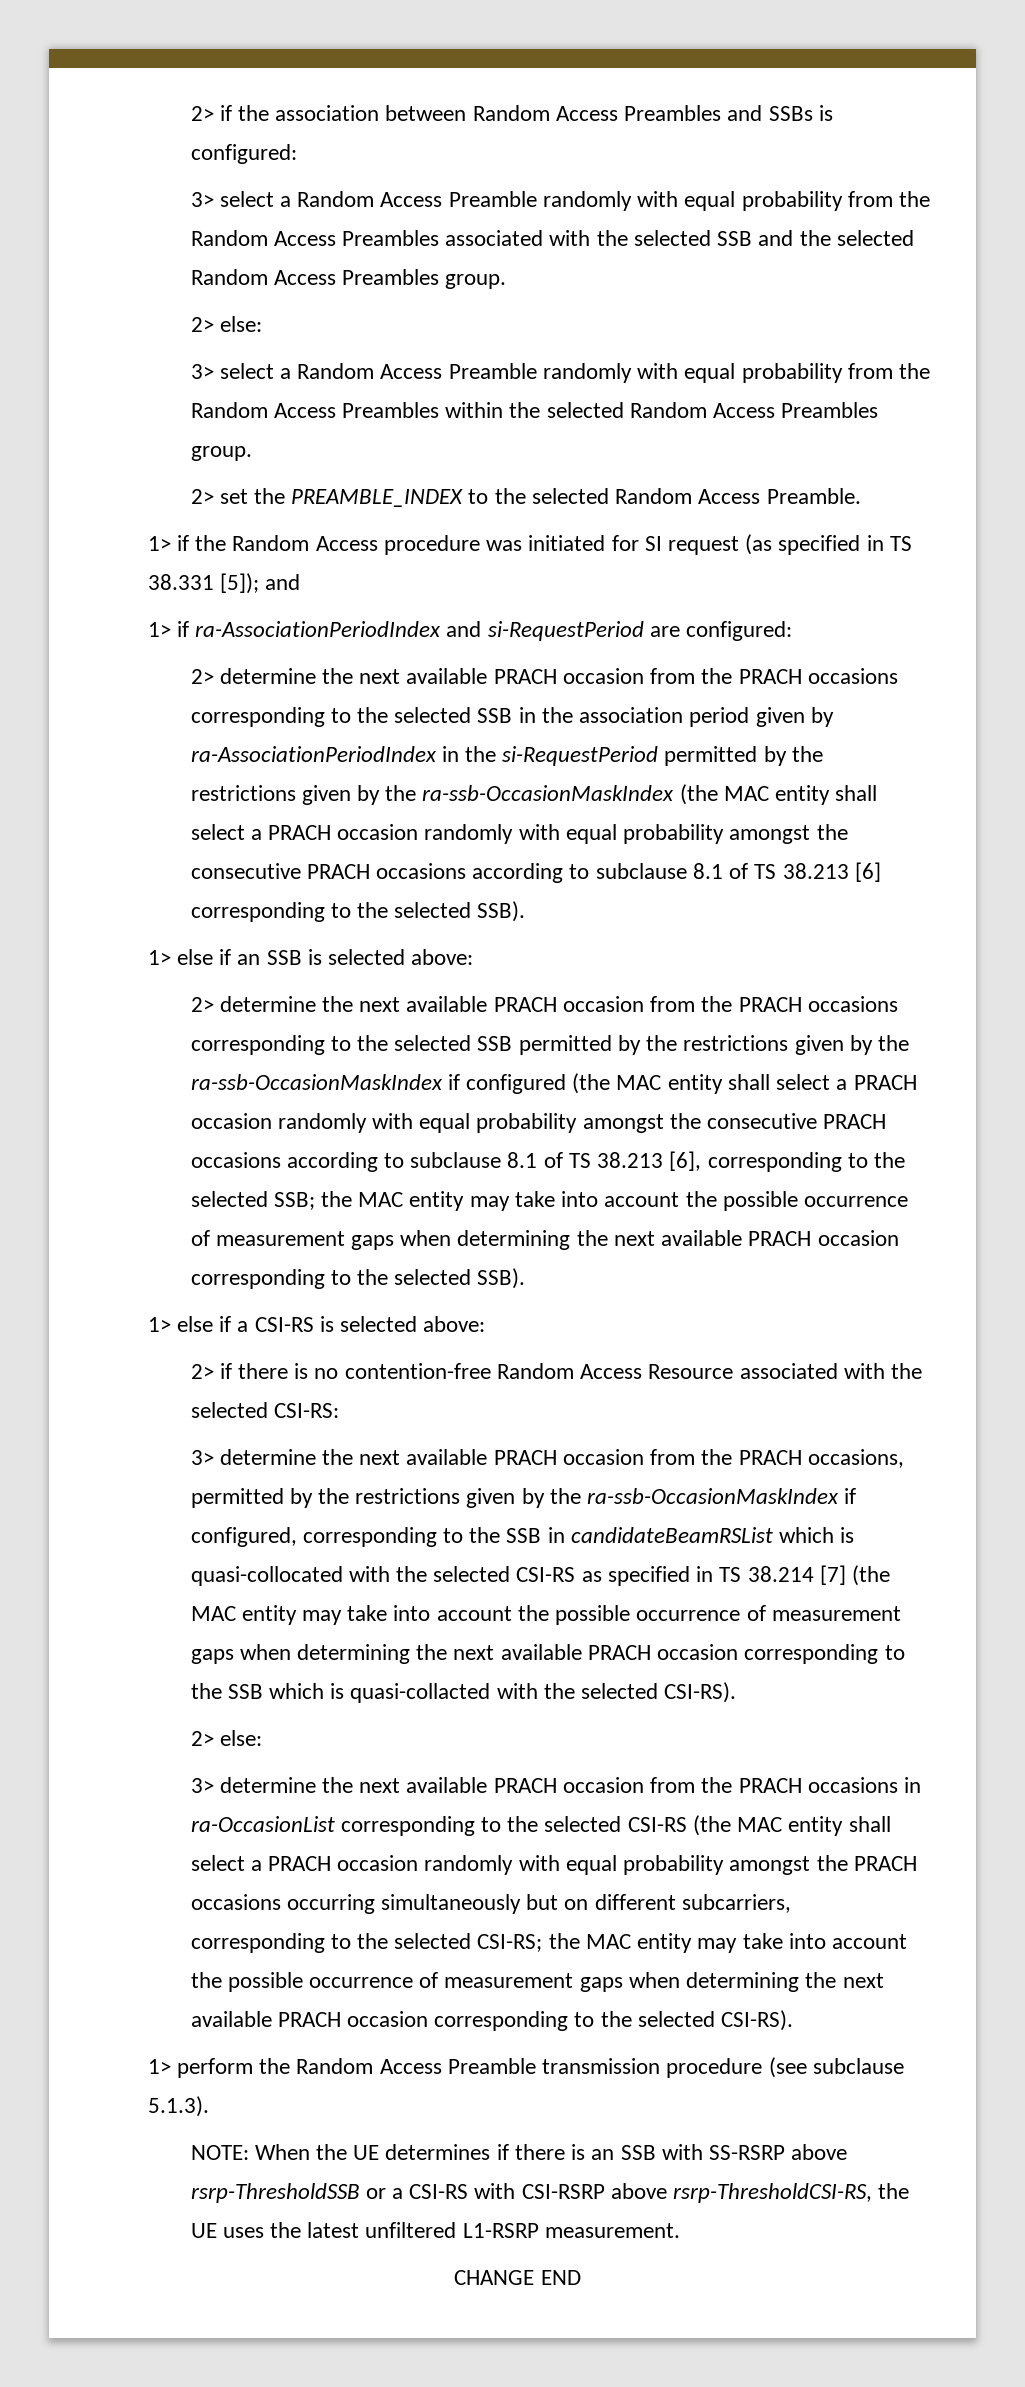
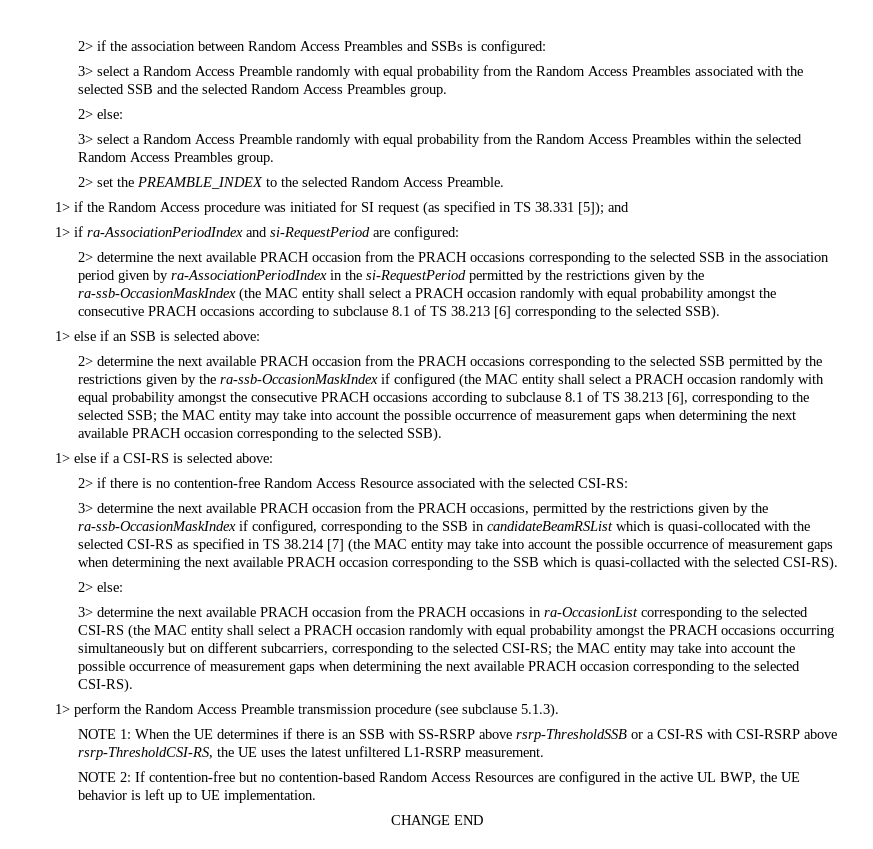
[190,2145,249,2160] NOTE: -> [78,729,132,739] NOTE 1:
(680, 2230) none -> [78,771,801,785] [78,789,317,803] // NOTE 2: If contention-free but no contention-based Random Access Resources are configured in the active UL BWP, the UE behavior is left up to UE implementation.

